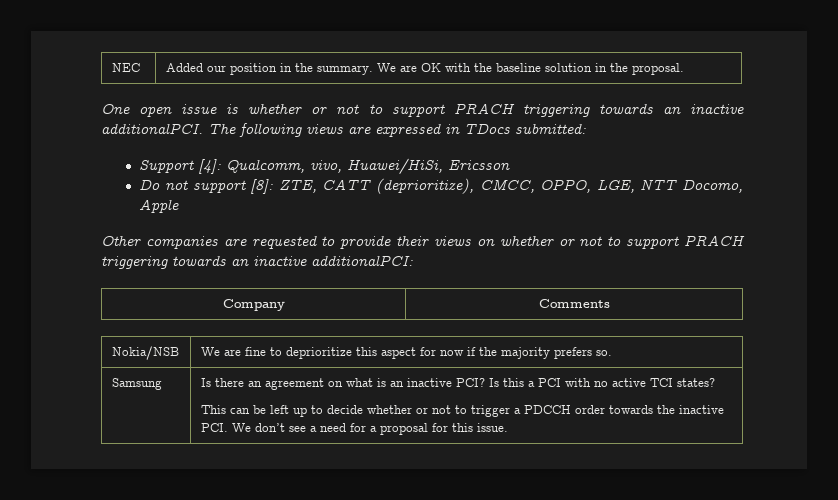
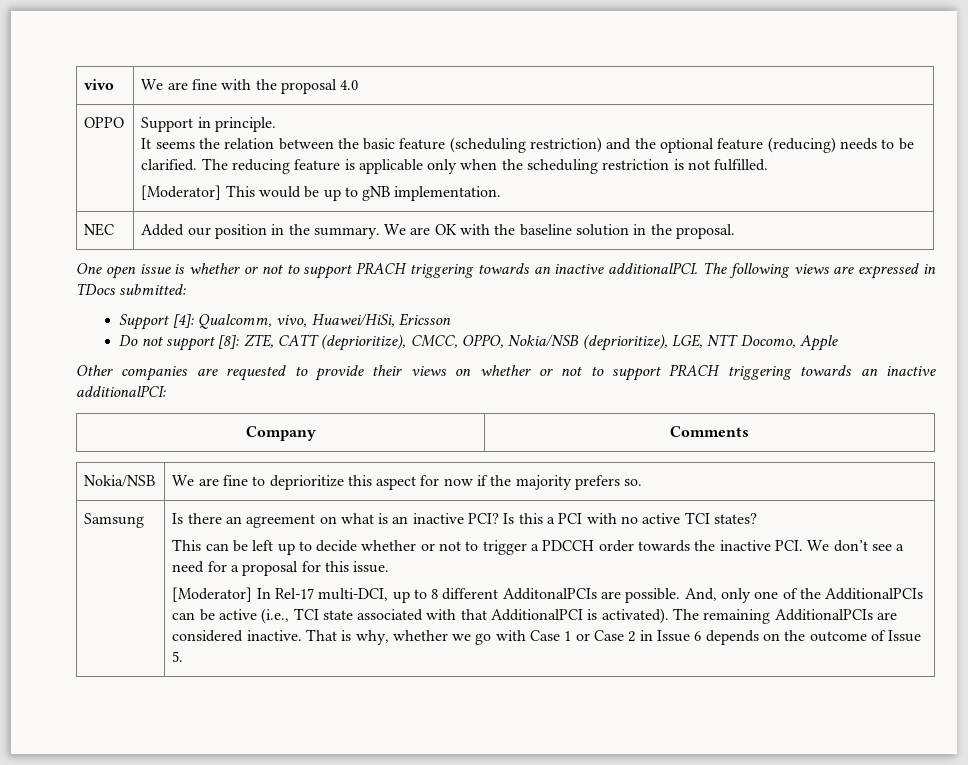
(111, 67) none -> [84,79,115,90] [141,79,359,94] [84,117,125,128] [141,117,276,132] [141,137,914,153] [141,158,769,174] [141,185,502,201] vivo | We are fine with the proposal 4.0 // OPPO | Support in principle. // It seems the relation between the basic feature (scheduling restriction) and the optional feature (reducing) needs to be clarified. The reducing feature is applicable only when the scheduling restriction is not fulfilled. // [Moderator] This would be up to gNB implementation. //
(592, 186) none -> [508,334,668,351] Nokia/NSB (deprioritize),
(508, 427) none -> [172,587,924,603] [172,608,898,624] [172,629,922,645] [172,651,184,662] // [Moderator] In Rel-17 multi-DCI, up to 8 different AdditonalPCIs are possible. And, only one of the AdditionalPCIs can be active (i.e., TCI state associated with that AdditionalPCI is activated). The remaining AdditionalPCIs are considered inactive. That is why, whether we go with Case 1 or Case 2 in Issue 6 depends on the outcome of Issue 5.

